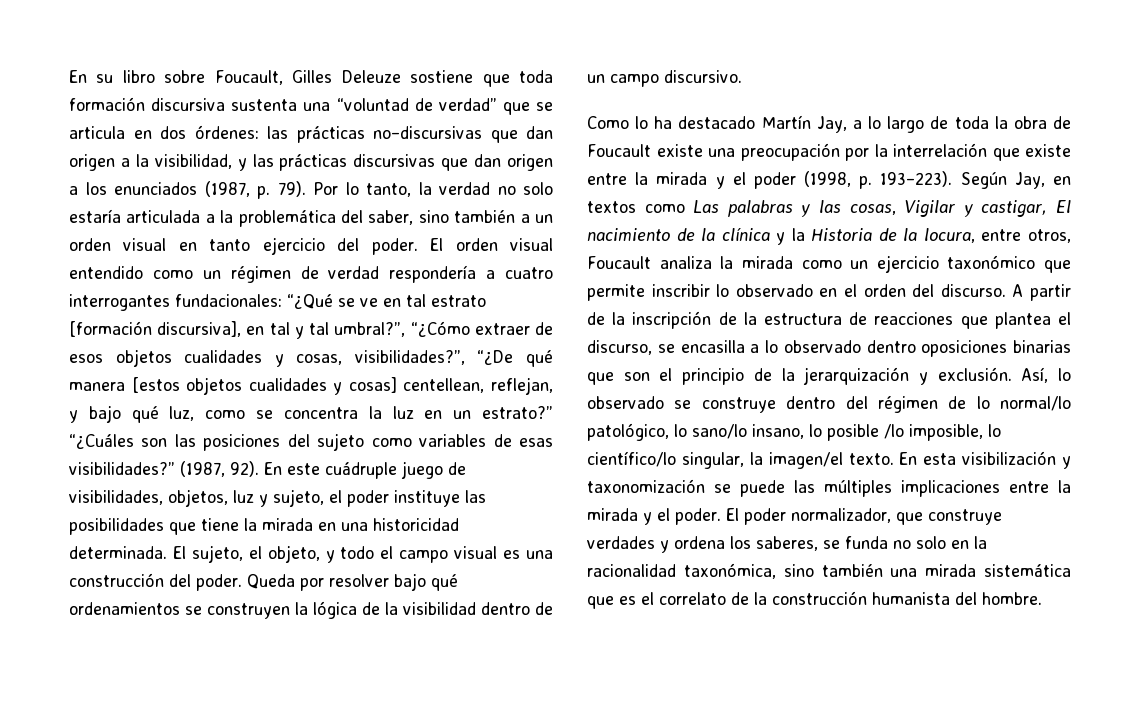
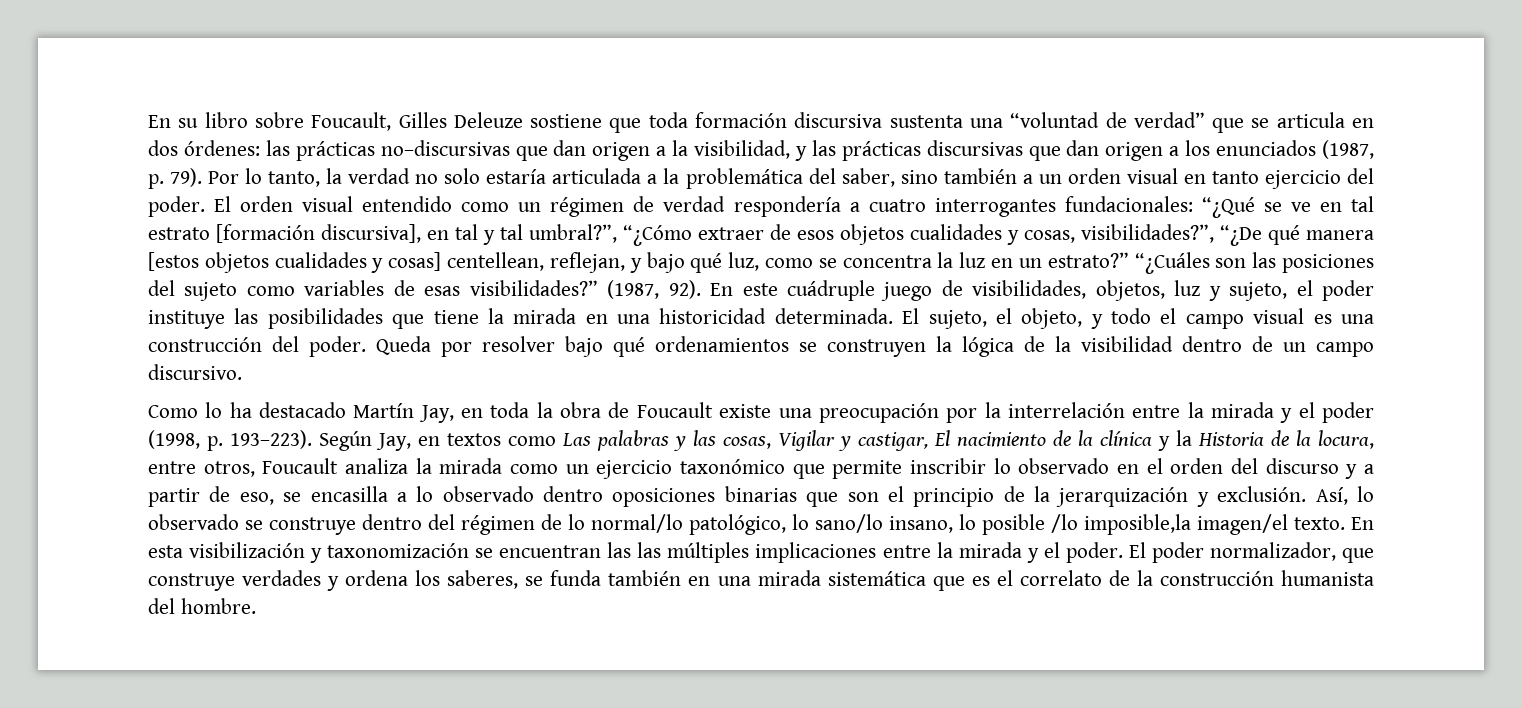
[852,116,949,133] a lo largo de -> [461,408,484,418] en
[992,144,1071,161] que existe -> (1125, 410) none
[940,284,1071,301] [587,311,1071,329] [587,340,652,355] discurso. A partir de la inscripción de la estructura de reacciones que plantea el discurso, -> [1265,458,1374,479] [148,486,274,507] discurso y a partir de eso,
[909,424,1001,441] [587,451,763,469] imposible, lo científico/lo singular, la -> [1084,514,1191,535] imposible,la
[740,480,785,497] puede -> [499,542,632,558] encuentran las
[893,536,987,549] [587,563,883,579] no solo en la racionalidad taxonómica, sino también -> [608,570,711,586] también en

